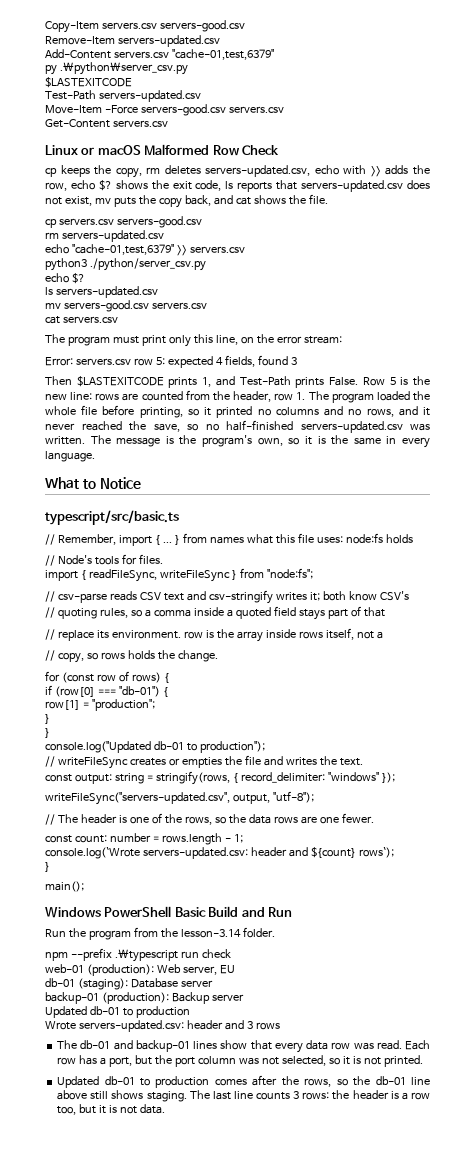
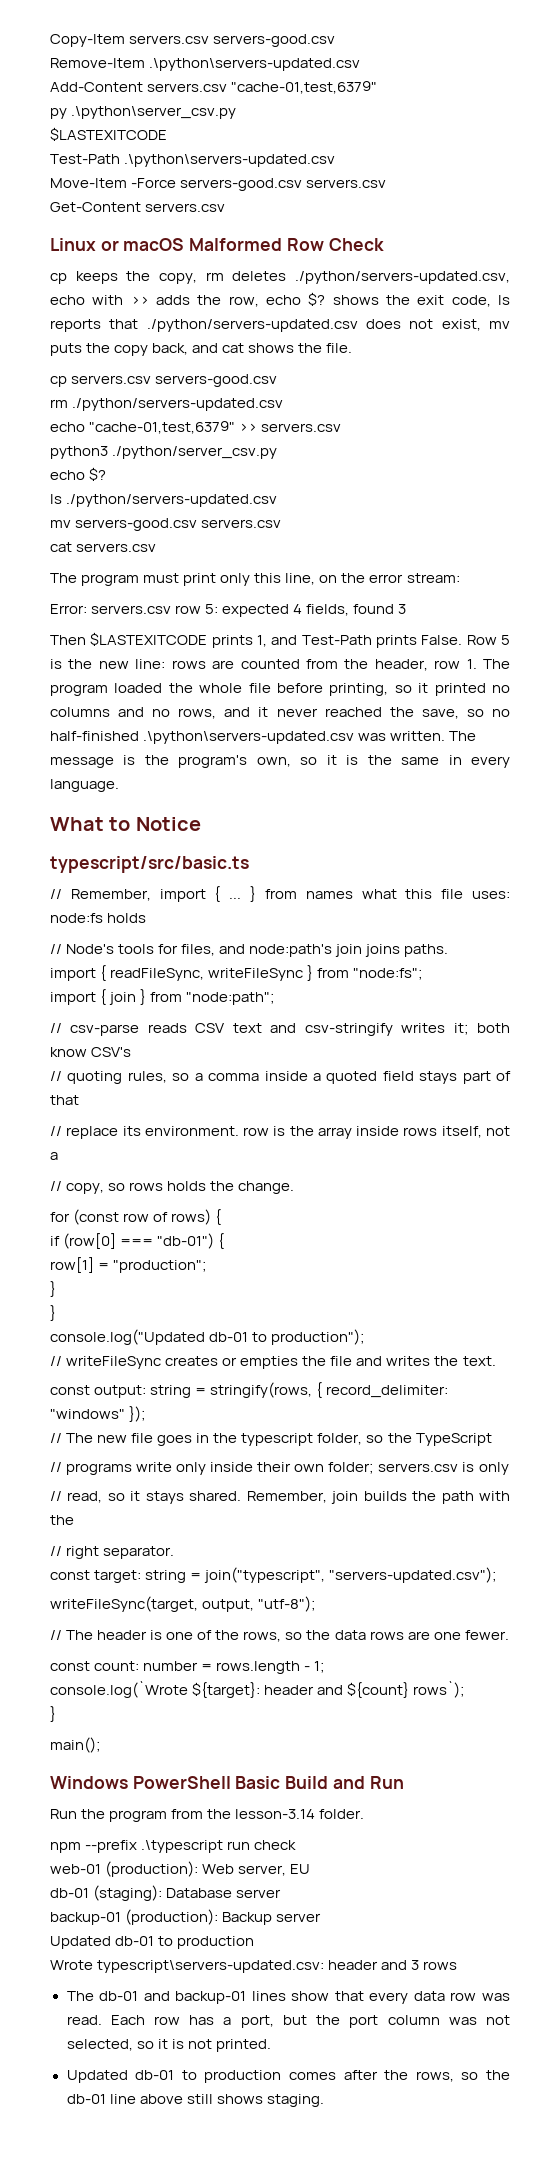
[117,35,220,47] servers-updated.csv -> [149,58,361,71] .\python\servers-updated.csv
[98,90,201,102] servers-updated.csv -> [124,154,336,167] .\python\servers-updated.csv
[205,165,311,177] servers-updated.csv, -> [294,271,510,284] ./python/servers-updated.csv,
[301,180,404,192] servers-updated.csv -> [146,319,358,332] ./python/servers-updated.csv
[61,230,164,242] servers-updated.csv -> [72,398,284,411] ./python/servers-updated.csv
[55,286,158,298] servers-updated.csv -> [66,494,278,507] ./python/servers-updated.csv
[300,421,403,433] servers-updated.csv -> [143,731,355,744] .\python\servers-updated.csv
[138,554,163,564] files. -> [181,944,449,957] files, and node:path's join joins paths.
(313, 573) none -> [50,989,276,1005] // import { join } from "node:path";
[45,792,230,805] writeFileSync("servers-updated.csv", -> [50,1433,492,1446] [50,1462,509,1475] [50,1491,510,1504] [50,1515,74,1525] [50,1546,175,1559] [50,1567,498,1583] [50,1596,198,1612] // The new file goes in the typescript folder, so the TypeScript // // programs write only inside their own folder; servers.csv is only // // read, so it stays shared. Remember, join builds the path with the // // right separator. // const target: string = join("typescript", "servers-updated.csv"); // writeFileSync(target,
[142,847,248,859] servers-updated.csv: -> [192,1682,261,1698] ${target}:
[78,1020,184,1032] servers-updated.csv: -> [97,1960,325,1973] typescript\servers-updated.csv:
[189,1090,430,1100] [57,1104,165,1115] The last line counts 3 rows: the header is a row too, but it is not data. -> (324, 2100) none

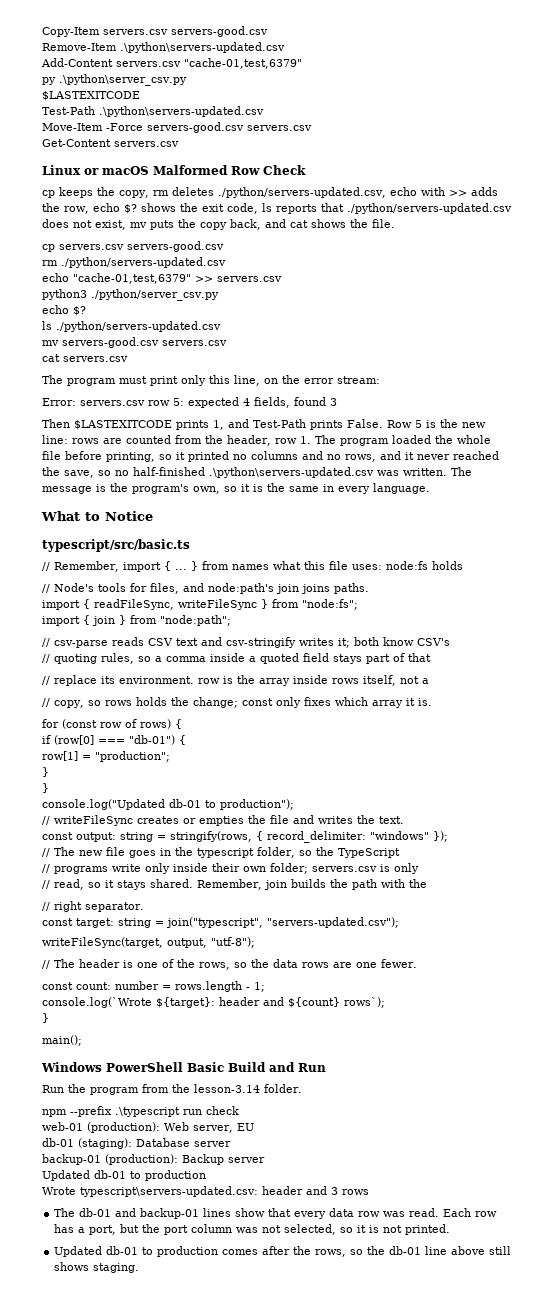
[238,1181,295,1194] change. -> [192,697,432,708] change; const only fixes which array it is.

